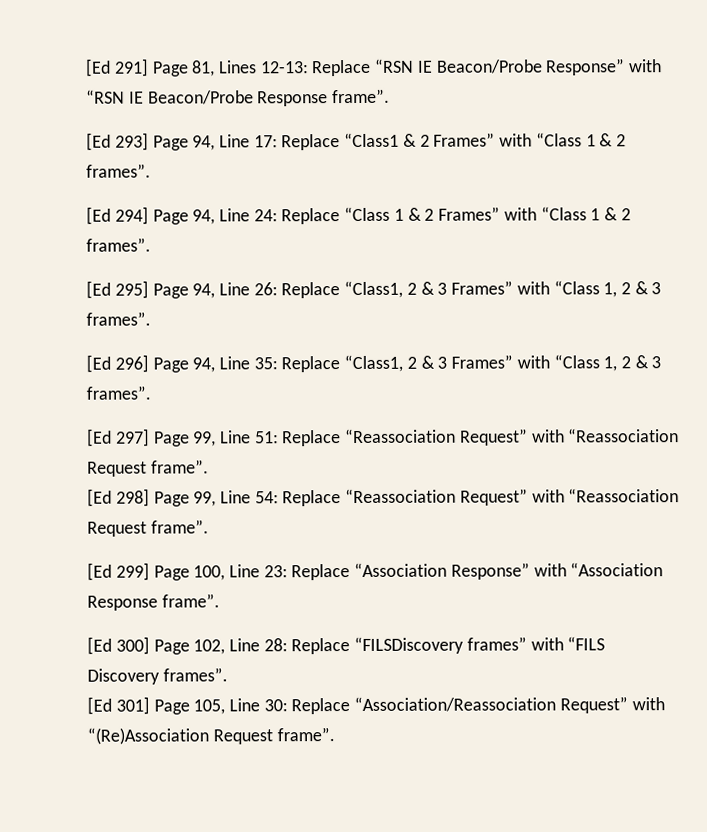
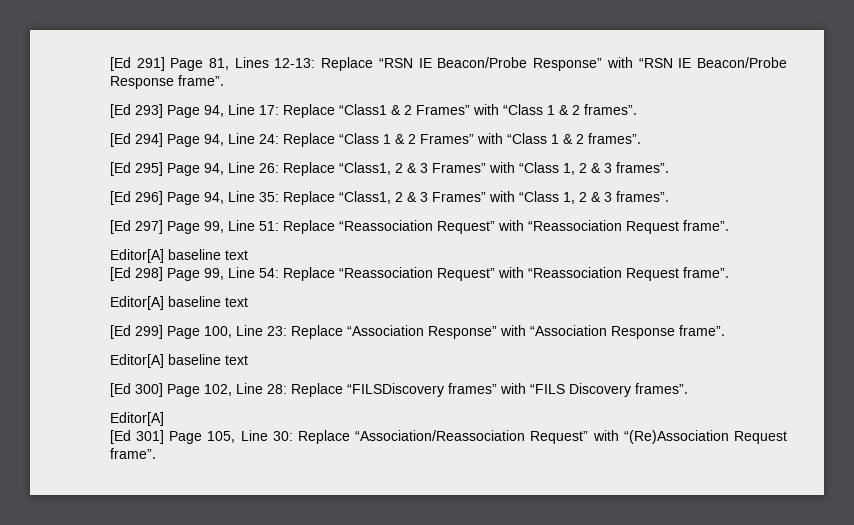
(209, 466) none -> [109,249,248,263] // Editor[A] baseline text
(209, 526) none -> [109,296,248,310] // Editor[A] baseline text
(220, 600) none -> [109,354,248,368] // Editor[A] baseline text
(228, 674) none -> [109,412,164,426] // Editor[A]

